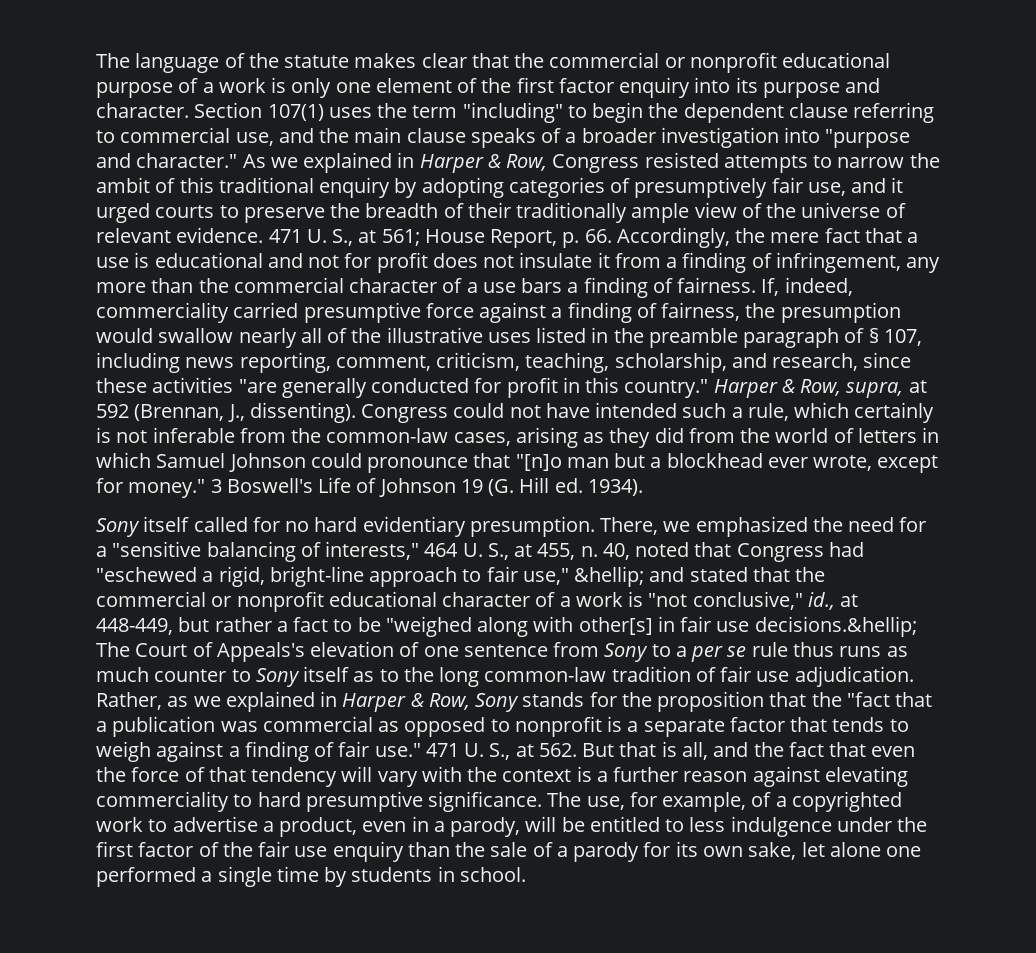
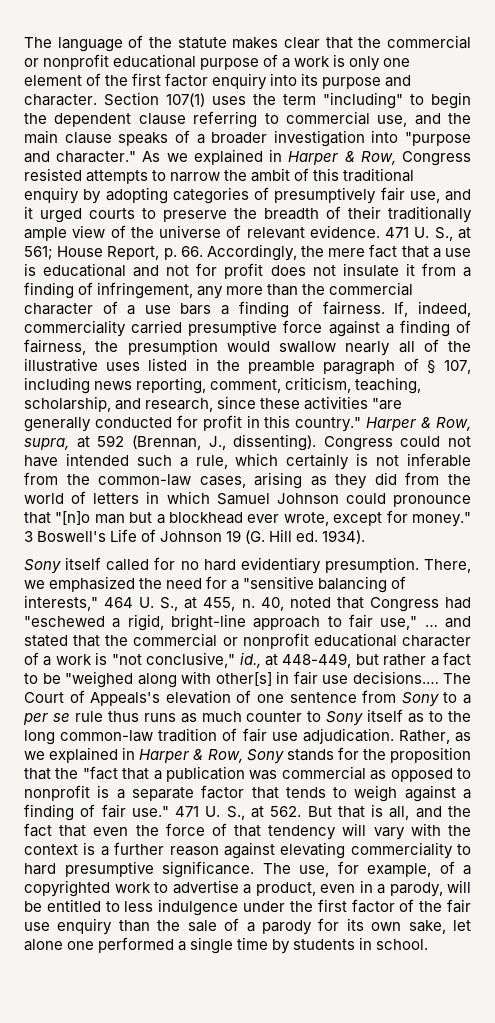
[574,566,645,587] &hellip; -> [424,625,438,627] …
[754,616,917,637] decisions.&hellip; -> [352,671,439,684] decisions.…

